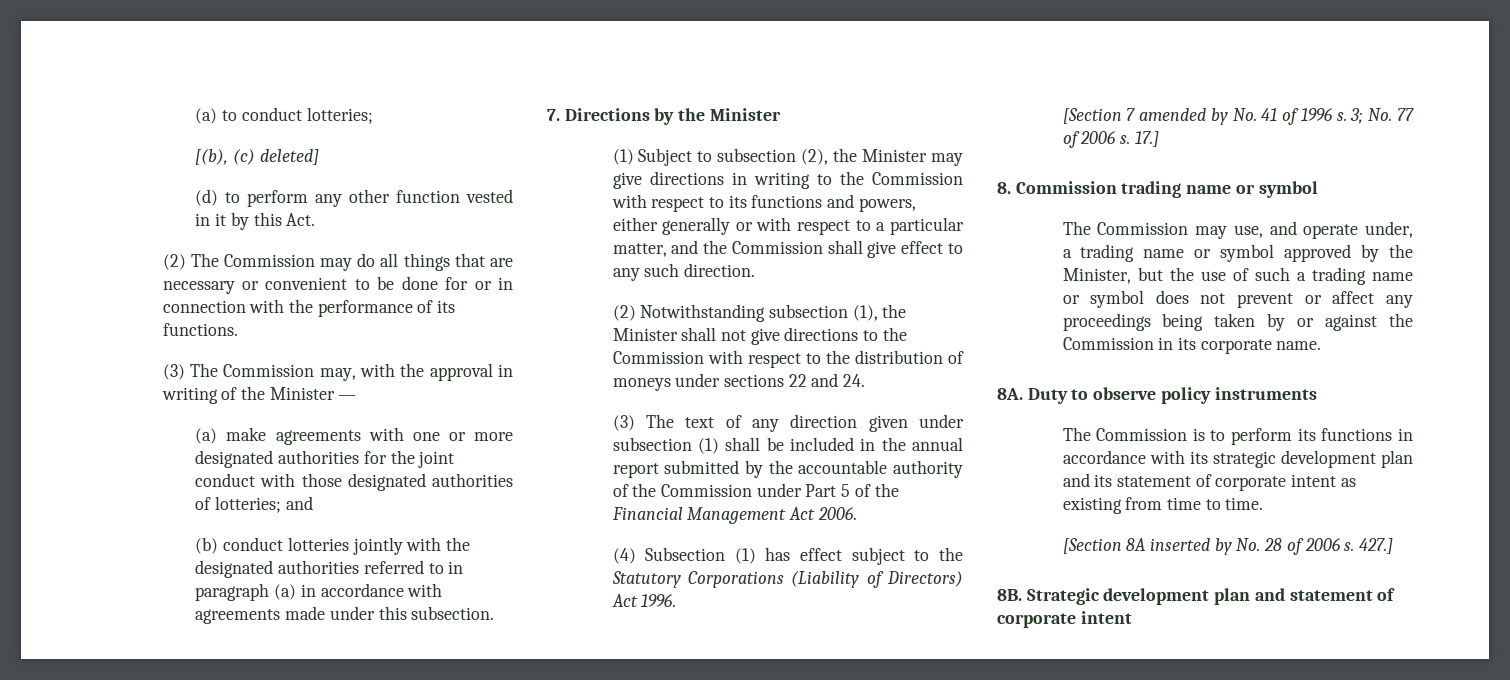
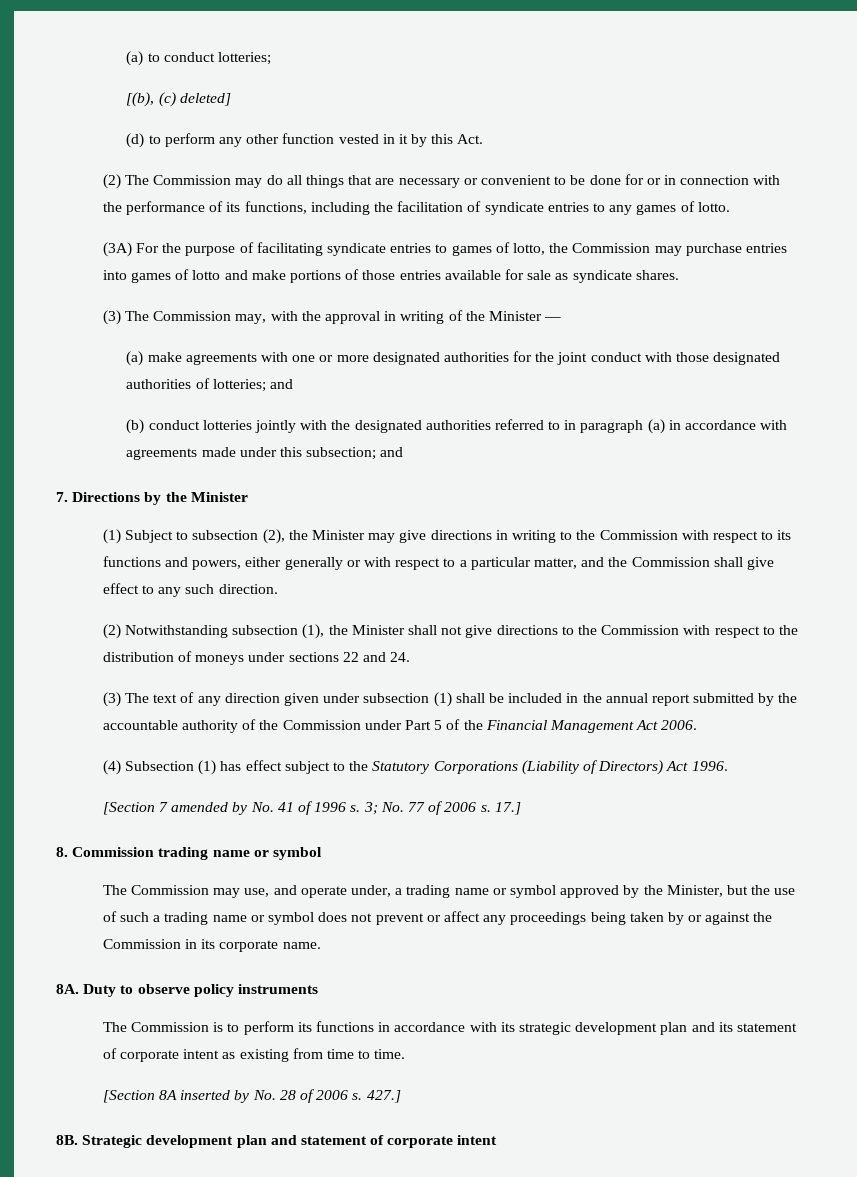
[162,323,238,336] functions. -> [244,201,730,215] [102,242,787,257] [102,269,679,283] functions, including the facilitation of syndicate entries to any games of lotto. // (3A) For the purpose of facilitating syndicate entries to games of lotto, the Commission may purchase entries into games of lotto and make portions of those entries available for sale as syndicate shares.
[411,606,495,620] subsection. -> [306,447,404,460] subsection; and

